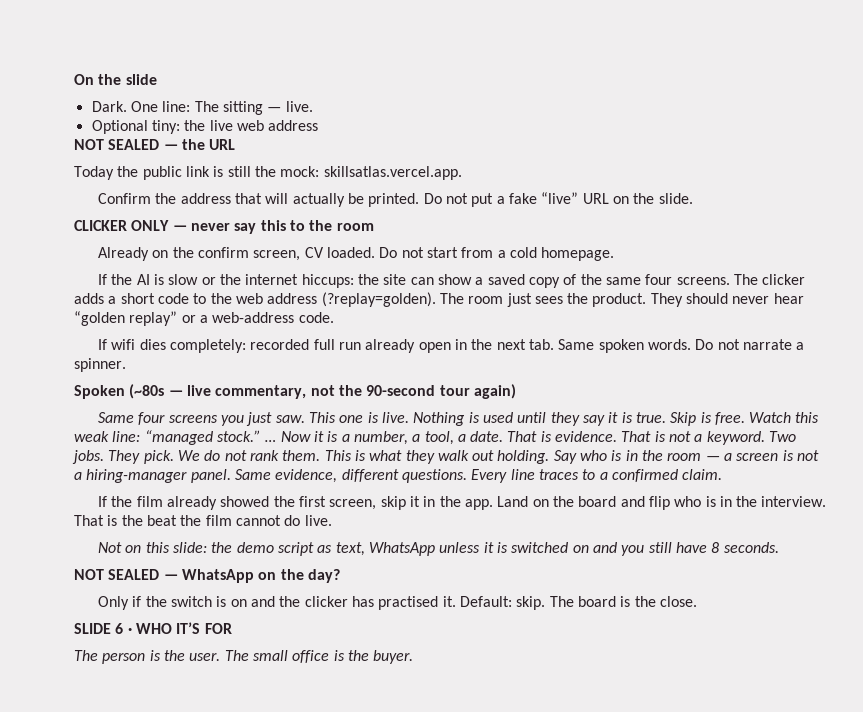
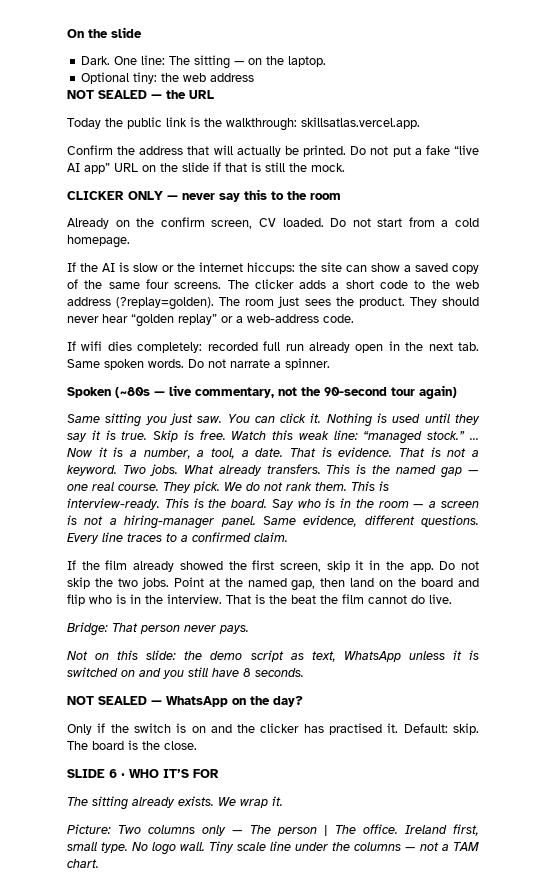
[285,101,313,112] live. -> [248,56,327,67] on the laptop.
[209,120,233,131] live -> (180, 77) none
[227,166,320,177] still the mock: -> [204,118,297,131] the walkthrough:
[541,192,693,204] “live” URL on the slide. -> [453,145,479,155] [67,162,345,174] “live AI app” URL on the slide if that is still the mock.
[138,412,218,425] four screens -> [105,413,142,427] sitting
[309,412,409,423] This one is live. -> [227,413,322,423] You can click it.
(104, 457) none -> [183,464,480,478] [67,482,159,491] What already transfers. This is the named gap — one real course.
[369,450,550,464] what they walk out holding. -> [67,498,268,510] interview-ready. This is the board.
[497,496,529,507] Land -> [439,561,480,570] [67,577,375,591] Do not skip the two jobs. Point at the named gap, then land
(332, 520) none -> [67,622,249,636] // Bridge: That person never pays.
[102,650,414,664] person is the user. The small office is the buyer. -> [92,796,283,810] [67,824,479,836] [67,841,479,855] [67,859,99,868] sitting already exists. We wrap it. // Picture: Two columns only — The person | The office. Ireland first, small type. No logo wall. Tiny scale line under the columns — not a TAM chart.

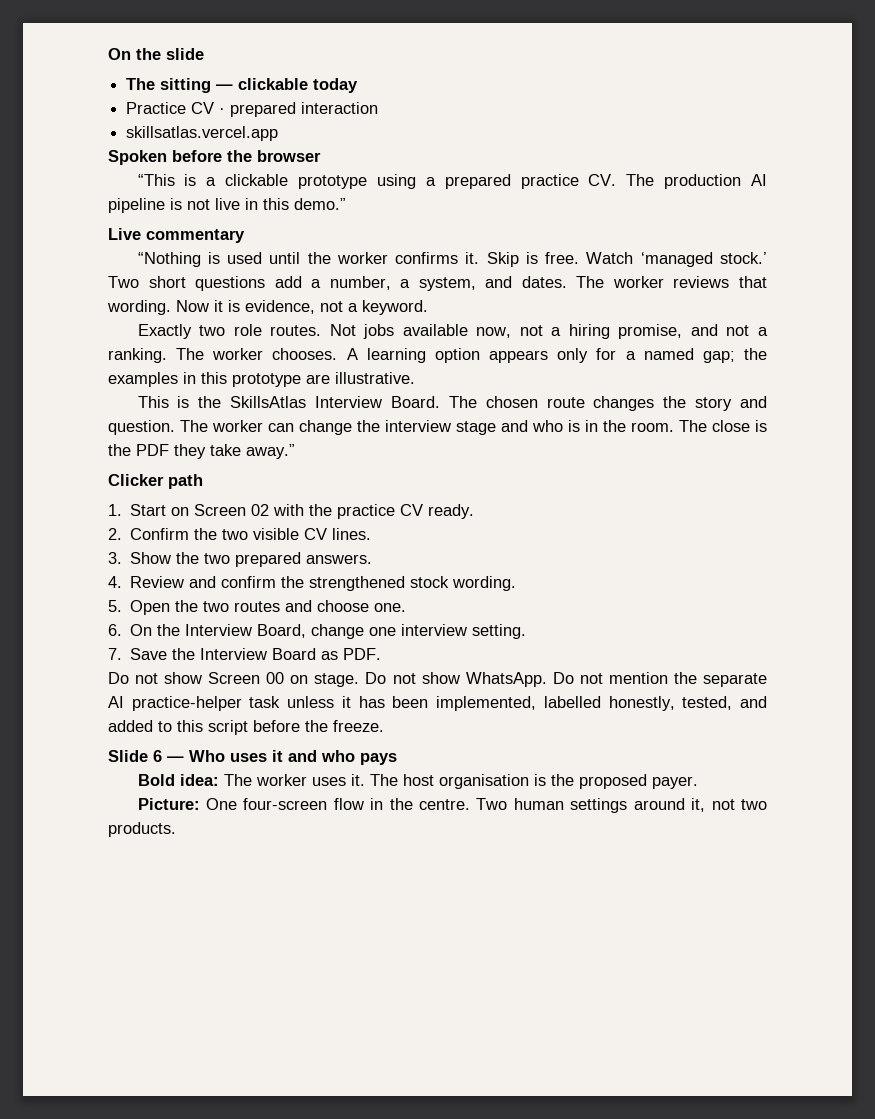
[81,55,327,69] [81,72,255,84] [67,90,214,99] [67,117,420,131] [67,145,479,157] [67,162,345,174] [67,189,341,202] [67,217,479,229] [67,235,130,248] [67,262,479,274] [67,279,480,289] [67,296,479,310] [67,314,354,327] [67,341,480,353] [67,358,330,370] [67,385,457,399] [67,413,481,427] [67,430,479,444] [67,447,480,459] [67,464,480,478] [67,481,389,493] [67,498,480,510] [67,515,479,529] [67,532,288,544] [67,560,480,572] [67,577,479,591] [67,594,452,606] [67,622,249,636] [67,650,479,662] [67,667,304,679] [67,696,303,707] [67,723,480,735] [67,740,197,750] [67,769,219,778] [67,796,283,810] [67,824,479,836] [67,841,479,855] [67,859,99,868] Dark. One line: The sitting — on the laptop. // Optional tiny: the web address // NOT SEALED — the URL // Today the public link is the walkthrough: skillsatlas.vercel.app. // Confirm the address that will actually be printed. Do not put a fake “live AI app” URL on the slide if that is still the mock. // CLICKER ONLY — never say this to the room // Already on the confirm screen, CV loaded. Do not start from a cold homepage. // If the AI is slow or the internet hiccups: the site can show a saved copy of the same four screens. The clicker adds a short code to the web address (?replay=golden). The room just sees the product. They should never hear “golden replay” or a web-address code. // If wifi dies completely: recorded full run already open in the next tab. Same spoken words. Do not narrate a spinner. // Spoken (~80s — live commentary, not the 90-second tour again) // Same sitting you just saw. You can click it. Nothing is used until they say it is true. Skip is free. Watch this weak line: “managed stock.” … Now it is a number, a tool, a date. That is evidence. That is not a keyword. Two jobs. What already transfers. This is the named gap — one real course. They pick. We do not rank them. This is interview-ready. This is the board. Say who is in the room — a screen is not a hiring-manager panel. Same evidence, different questions. Every line traces to a confirmed claim. // If the film already showed the first screen, skip it in the app. Do not skip the two jobs. Point at the named gap, then land on the board and flip who is in the interview. That is the beat the film cannot do live. // Bridge: That person never pays. // Not on this slide: the demo script as text, WhatsApp unless it is switched on and you still have 8 seconds. // NOT SEALED — WhatsApp on the day? // Only if the switch is on and the clicker has practised it. Default: skip. The board is the close. // SLIDE 6 · WHO IT’S FOR // The sitting already exists. We wrap it. // Picture: Two columns only — The person | The office. Ireland first, small type. No logo wall. Tiny scale line under the columns — not a TAM chart. -> [126,78,359,93] [126,102,379,117] [126,126,279,141] [108,150,321,165] [137,174,768,189] [108,198,346,213] [108,228,245,243] [137,252,767,267] [108,276,768,291] [107,300,428,315] [137,324,768,339] [108,348,767,363] [108,372,415,387] [137,396,768,411] [108,420,767,435] [108,444,295,459] [108,474,203,489] [108,504,475,519] [108,528,372,540] [108,552,373,567] [108,576,517,591] [108,600,407,615] [108,624,527,639] [108,648,382,660] [108,672,767,687] [108,696,768,711] [108,720,384,735] [108,750,397,765] [137,774,698,789] [137,798,767,813] [108,822,176,837] The sitting — clickable today // Practice CV · prepared interaction // skillsatlas.vercel.app // Spoken before the browser // “This is a clickable prototype using a prepared practice CV. The production AI pipeline is not live in this demo.” // Live commentary // “Nothing is used until the worker confirms it. Skip is free. Watch ‘managed stock.’ Two short questions add a number, a system, and dates. The worker reviews that wording. Now it is evidence, not a keyword. // Exactly two role routes. Not jobs available now, not a hiring promise, and not a ranking. The worker chooses. A learning option appears only for a named gap; the examples in this prototype are illustrative. // This is the SkillsAtlas Interview Board. The chosen route changes the story and question. The worker can change the interview stage and who is in the room. The close is the PDF they take away.” // Clicker path // 1. Start on Screen 02 with the practice CV ready. // 2. Confirm the two visible CV lines. // 3. Show the two prepared answers. // 4. Review and confirm the strengthened stock wording. // 5. Open the two routes and choose one. // 6. On the Interview Board, change one interview setting. // 7. Save the Interview Board as PDF. // Do not show Screen 00 on stage. Do not show WhatsApp. Do not mention the separate AI practice-helper task unless it has been implemented, labelled honestly, tested, and added to this script before the freeze. // Slide 6 — Who uses it and who pays // Bold idea: The worker uses it. The host organisation is the proposed payer. // Picture: One four-screen flow in the centre. Two human settings around it, not two products.

